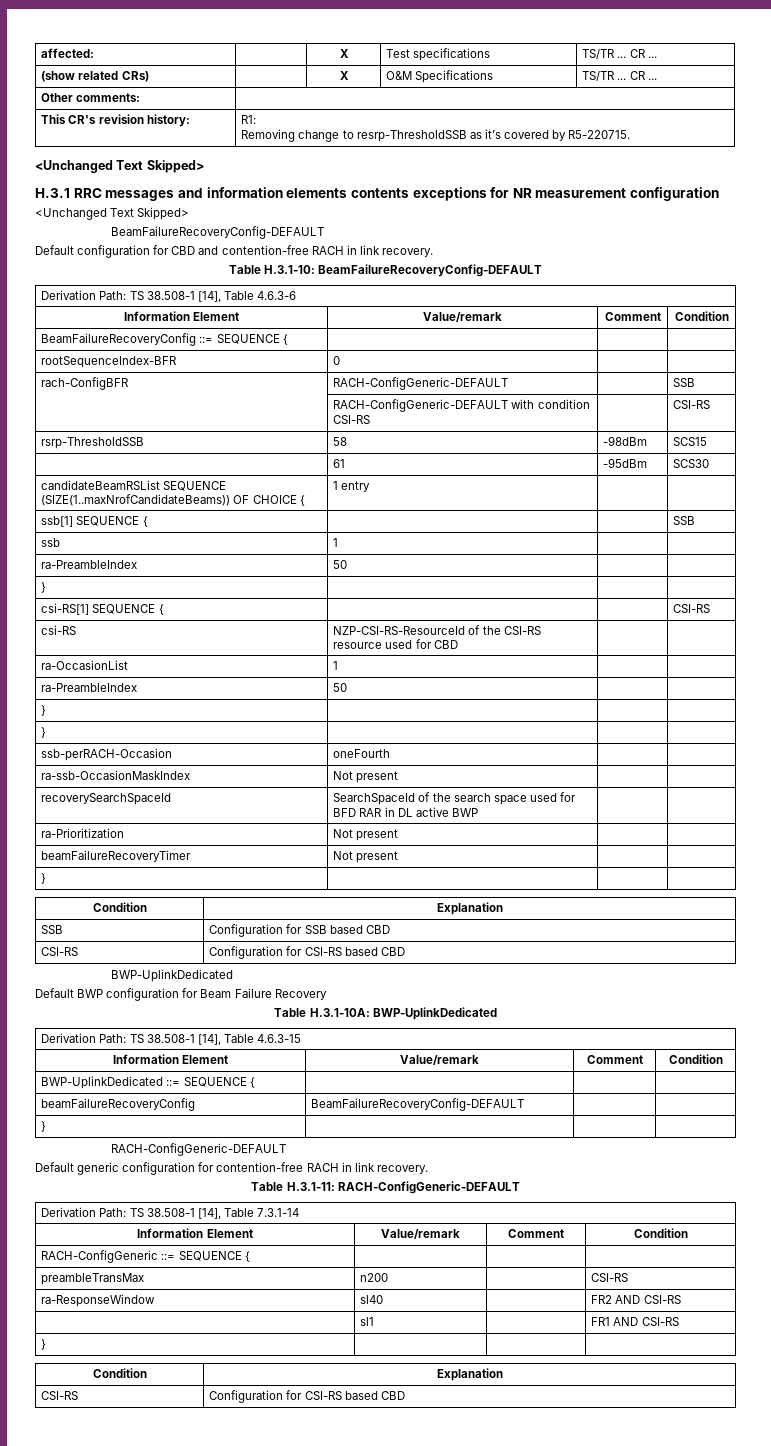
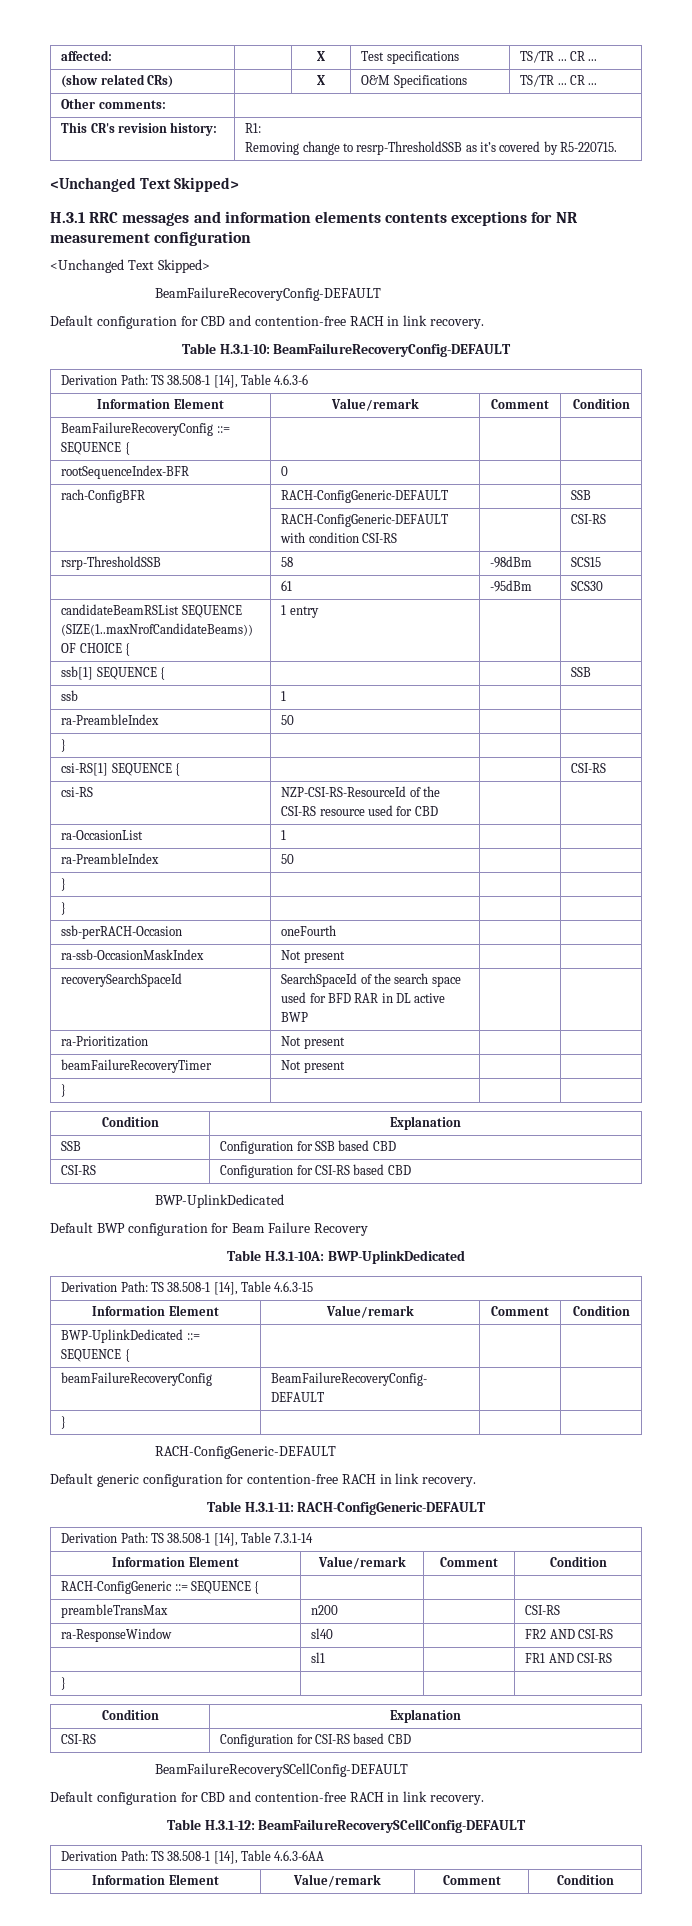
(405, 1395) none -> [155,1763,409,1777] [50,1791,485,1805] [166,1819,527,1833] [61,1850,325,1864] [92,1874,219,1885] [293,1874,381,1887] [442,1875,501,1885] [556,1874,614,1885] // BeamFailureRecoverySCellConfig-DEFAULT // Default configuration for CBD and contention-free RACH in link recovery. // Table H.3.1-12: BeamFailureRecoverySCellConfig-DEFAULT // Derivation Path: TS 38.508-1 [14], Table 4.6.3-6AA // Information Element | Value/remark | Comment | Condition

